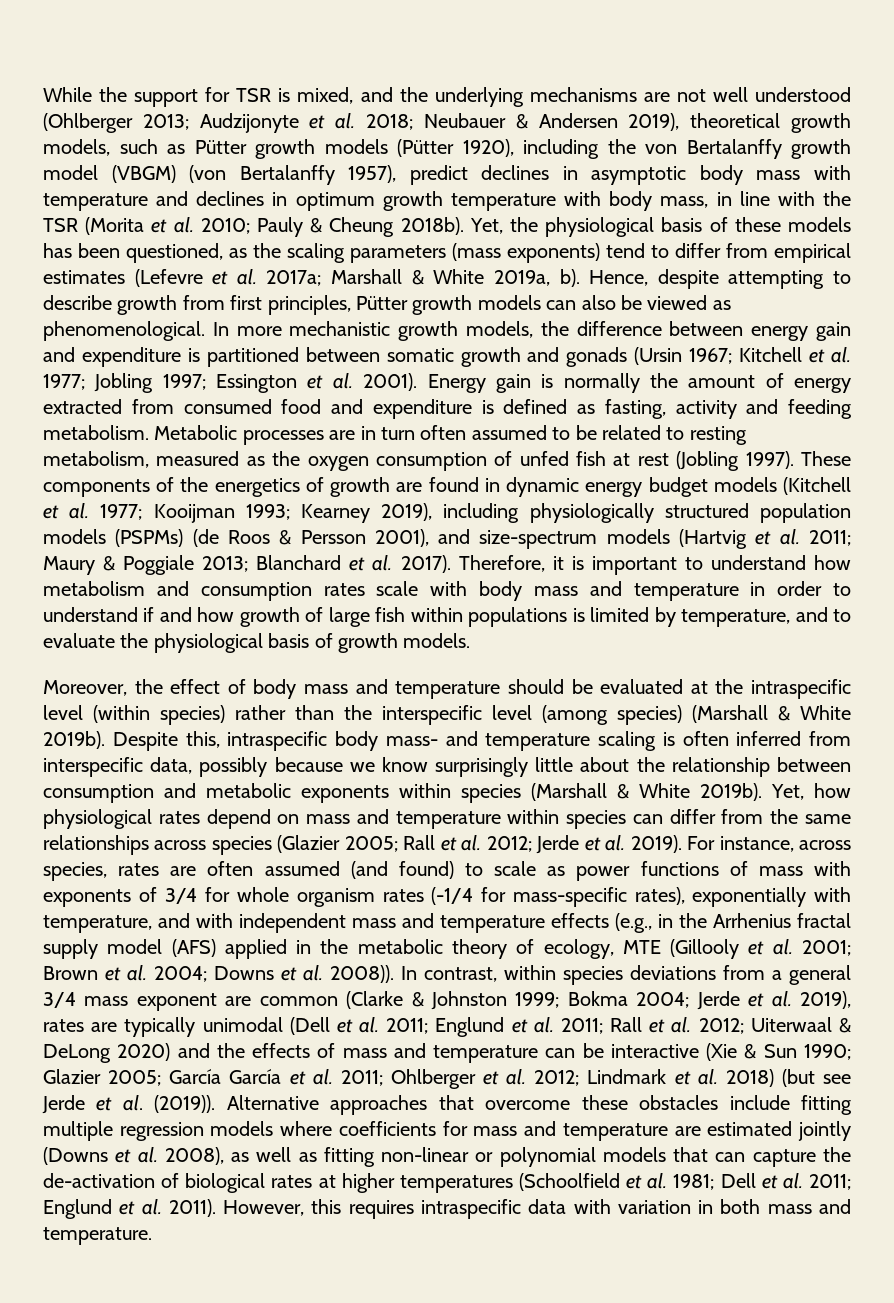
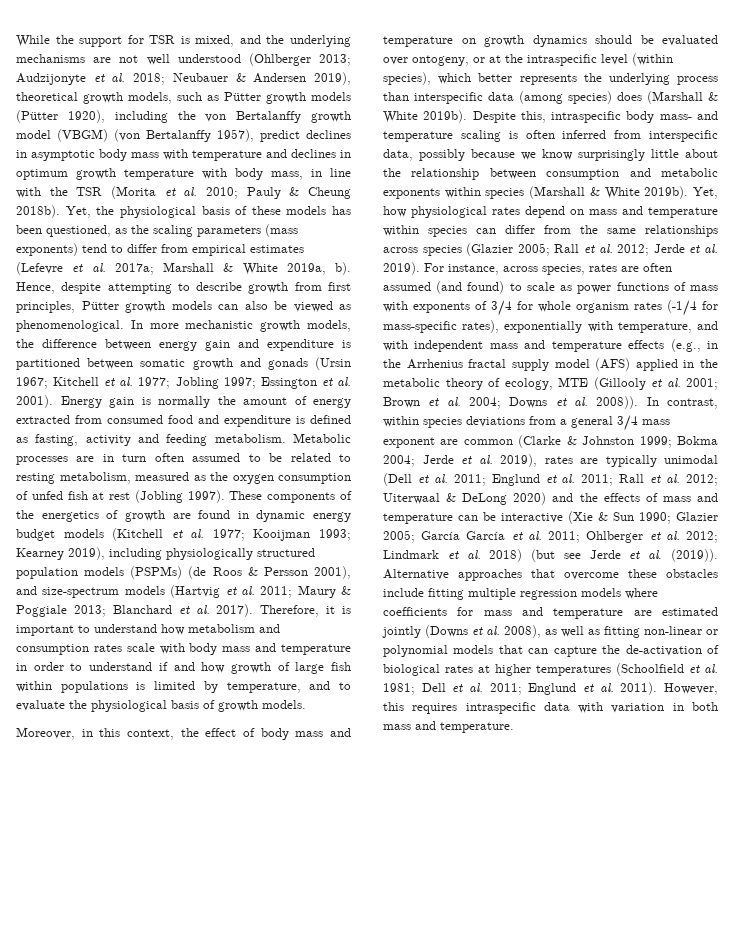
(127, 688) none -> [81,728,174,740] in this context,
[507,679,684,694] should be evaluated -> [461,35,718,47] [383,55,485,66] on growth dynamics should be evaluated over ontogeny, or
[160,705,532,725] species) rather than the interspecific level -> [383,72,718,85] [383,92,514,104] species), which better represents the underlying process than interspecific data
(682, 715) none -> [617,92,642,101] does

